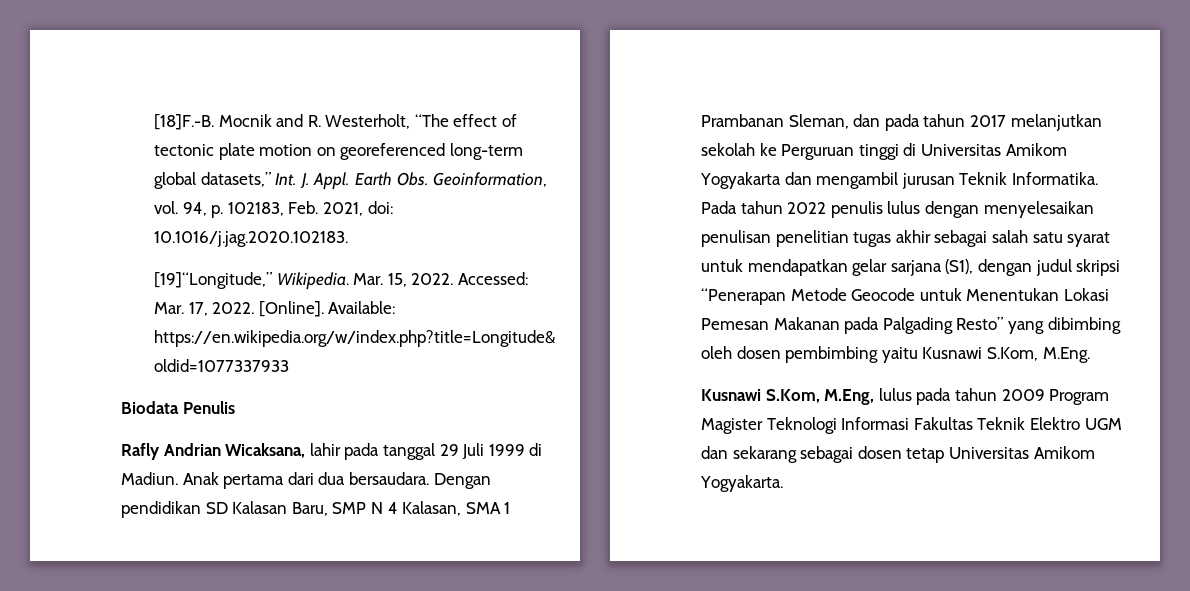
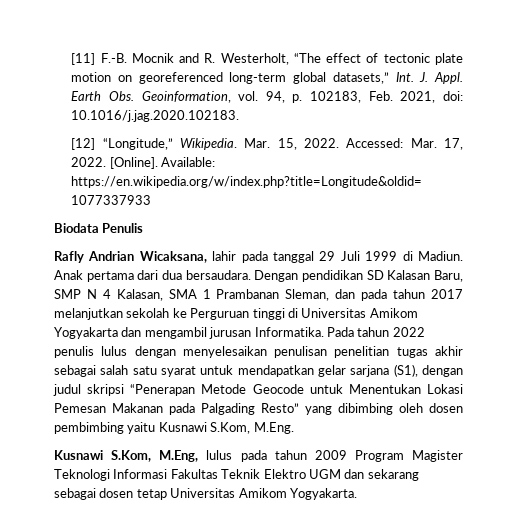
[153,114,214,130] [18]F.-B. -> [71,53,127,65] [11] F.-B.
[153,272,272,289] [19]“Longitude,” -> [71,138,173,150] [12] “Longitude,”
[959,172,1008,185] Teknik -> (252, 333) none

